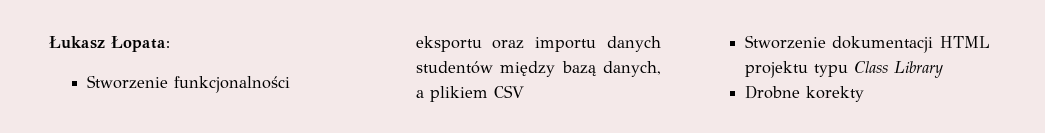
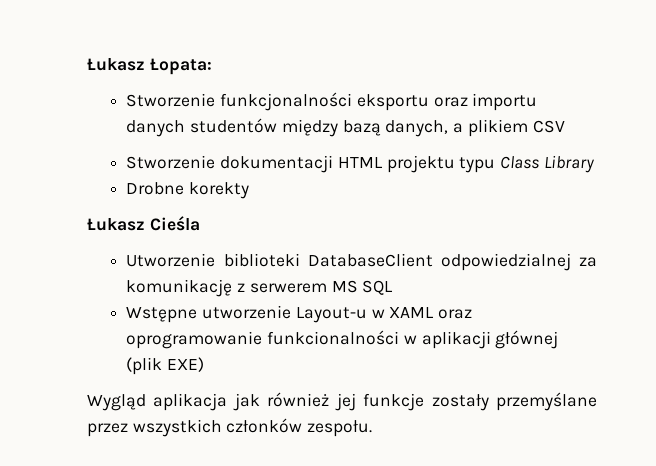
(864, 94) none -> [87,216,200,231] [126,253,597,271] [126,279,394,297] [126,305,473,323] [126,330,559,349] [126,357,205,375] [87,392,598,411] [87,418,373,437] // Łukasz Cieśla // Utworzenie biblioteki DatabaseClient odpowiedzialnej za komunikację z serwerem MS SQL // Wstępne utworzenie Layout-u w XAML oraz oprogramowanie funkcionalności w aplikacji głównej (plik EXE) // Wygląd aplikacja jak również jej funkcje zostały przemyślane przez wszystkich członków zespołu.

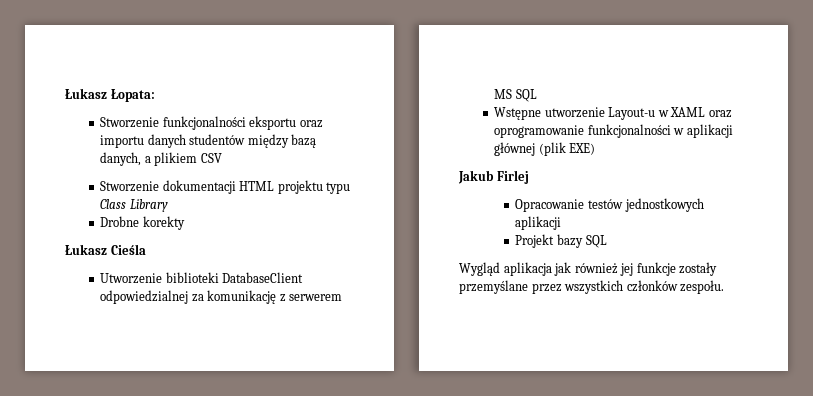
[267,330,400,345] funkcionalności -> [587,124,671,138] funkcjonalności
(205, 364) none -> [458,170,529,184] [515,198,704,212] [515,216,562,230] [515,234,607,248] // Jakub Firlej // Opracowanie testów jednostkowych aplikacji // Projekt bazy SQL

